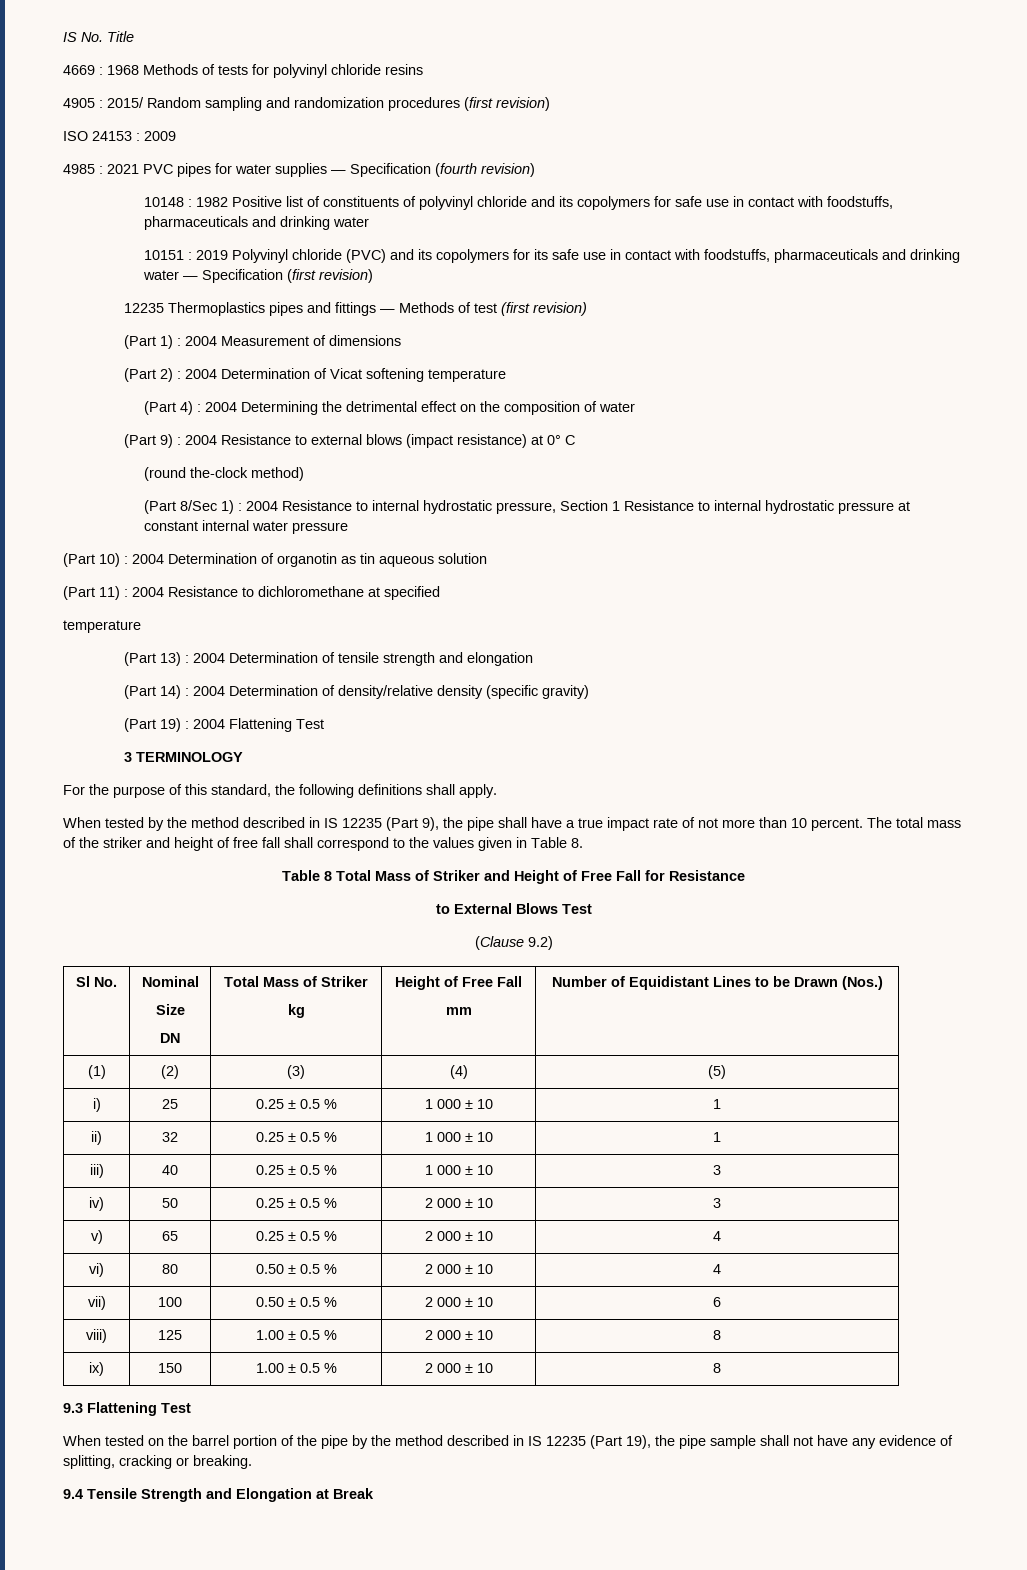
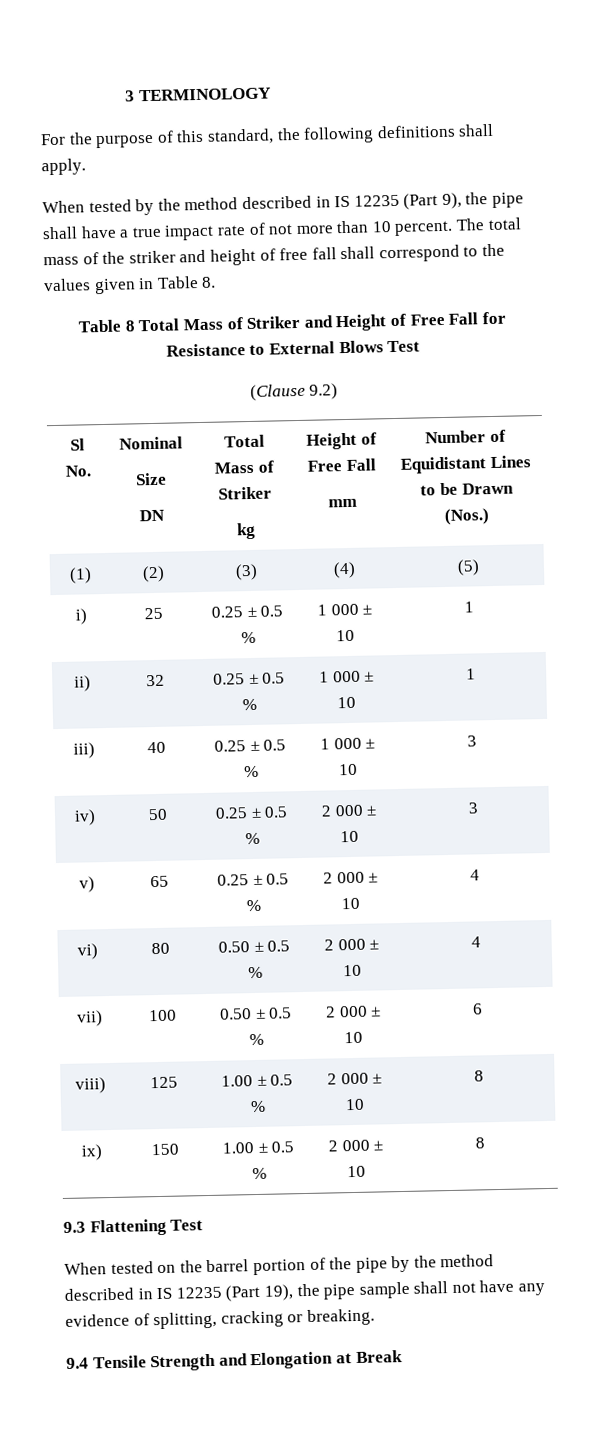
[63,31,134,42] [63,64,423,78] [63,97,550,111] [63,131,176,141] [63,163,535,177] [144,196,894,210] [144,216,370,230] [144,249,961,263] [143,269,374,283] [123,302,587,316] [123,335,401,349] [123,368,506,382] [144,401,636,415] [123,434,575,448] [144,467,305,481] [144,500,911,514] [144,520,349,534] [63,553,487,567] [63,586,440,600] [63,620,141,633] [123,652,533,666] [123,685,589,699] [123,718,324,732] IS No. Title // 4669 : 1968 Methods of tests for polyvinyl chloride resins // 4905 : 2015/ Random sampling and randomization procedures (first revision) // ISO 24153 : 2009 // 4985 : 2021 PVC pipes for water supplies — Specification (fourth revision) // 10148 : 1982 Positive list of constituents of polyvinyl chloride and its copolymers for safe use in contact with foodstuffs, pharmaceuticals and drinking water // 10151 : 2019 Polyvinyl chloride (PVC) and its copolymers for its safe use in contact with foodstuffs, pharmaceuticals and drinking water — Specification (first revision) // 12235 Thermoplastics pipes and fittings — Methods of test (first revision) // (Part 1) : 2004 Measurement of dimensions // (Part 2) : 2004 Determination of Vicat softening temperature // (Part 4) : 2004 Determining the detrimental effect on the composition of water // (Part 9) : 2004 Resistance to external blows (impact resistance) at 0° C // (round the-clock method) // (Part 8/Sec 1) : 2004 Resistance to internal hydrostatic pressure, Section 1 Resistance to internal hydrostatic pressure at constant internal water pressure // (Part 10) : 2004 Determination of organotin as tin aqueous solution // (Part 11) : 2004 Resistance to dichloromethane at specified // temperature // (Part 13) : 2004 Determination of tensile strength and elongation // (Part 14) : 2004 Determination of density/relative density (specific gravity) // (Part 19) : 2004 Flattening Test // -> (125, 96) none
(745, 875) // -> (246, 350) none

